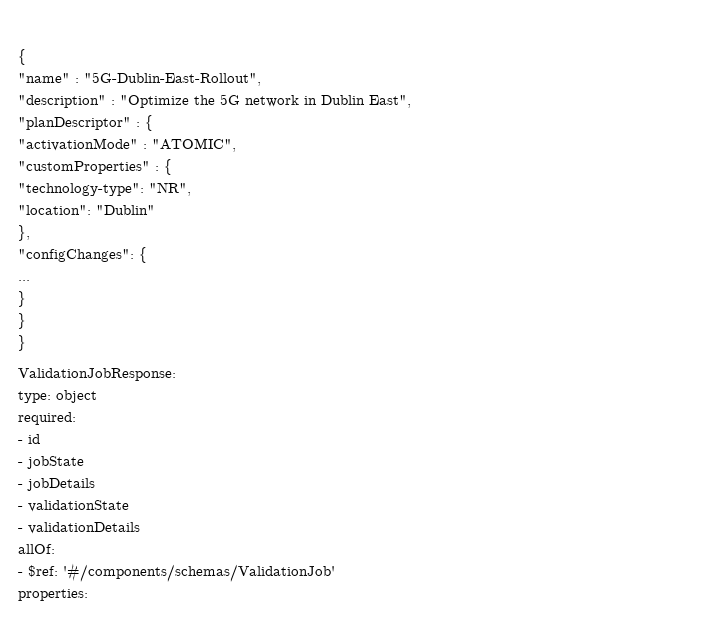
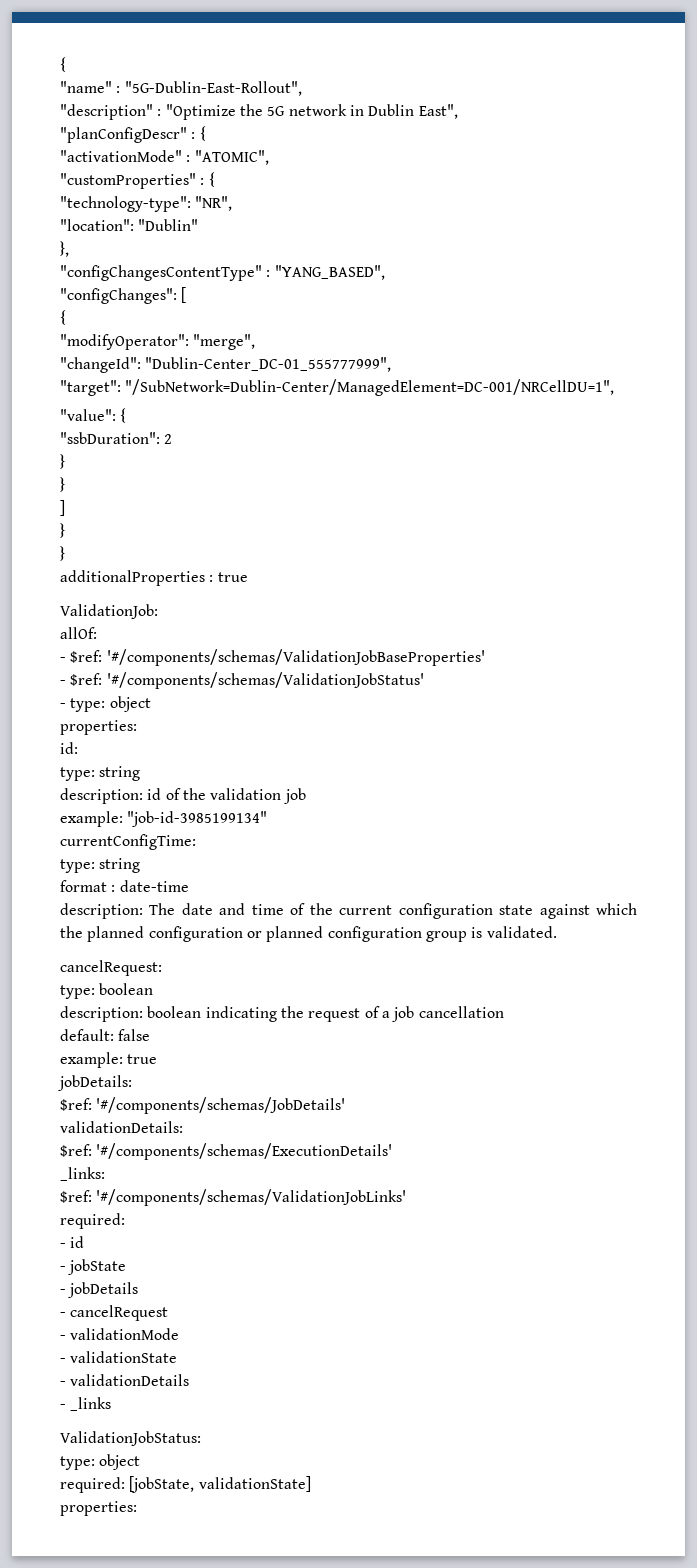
[18,117,131,130] "planDescriptor" -> [60,127,187,143] "planConfigDescr"
(30, 233) none -> [60,265,385,281] // "configChangesContentType" : "YANG_BASED",
[139,247,147,263] [18,280,30,281] [18,291,26,307] [18,313,26,329] [18,335,26,351] [18,368,176,381] [18,390,97,403] { // ... // } // } // } // ValidationJobResponse: // type: object -> [181,287,187,303] [60,310,66,325] [60,334,256,350] [60,357,392,373] [60,379,615,396] [60,408,127,423] [60,432,173,444] [60,454,65,469] [60,477,65,492] [60,500,65,516] [60,523,65,538] [60,546,65,561] [60,570,248,586] [60,604,158,619] [60,627,97,639] [60,649,485,666] [60,672,424,689] [60,696,151,712] [60,720,137,735] [60,742,78,754] [60,766,141,781] [60,788,306,804] [60,811,268,827] [60,834,196,850] [60,858,141,873] [60,880,189,892] [60,903,637,919] [60,926,557,942] [60,960,162,976] [60,983,154,999] [60,1006,504,1022] [60,1029,151,1041] [60,1052,158,1068] [58,1075,132,1091] [60,1097,346,1114] [60,1121,183,1133] [60,1143,393,1160] [60,1167,105,1181] [60,1189,407,1206] [ // { // "modifyOperator": "merge", // "changeId": "Dublin-Center_DC-01_555777999", // "target": "/SubNetwork=Dublin-Center/ManagedElement=DC-001/NRCellDU=1", // "value": { // "ssbDuration": 2 // } // } // ] // } // } // additionalProperties : true // ValidationJob: // allOf: // - $ref: '#/components/schemas/ValidationJobBaseProperties' // - $ref: '#/components/schemas/ValidationJobStatus' // - type: object // properties: // id: // type: string // description: id of the validation job // example: "job-id-3985199134" // currentConfigTime: // type: string // format : date-time // description: The date and time of the current configuration state against which the planned configuration or planned configuration group is validated. // cancelRequest: // type: boolean // description: boolean indicating the request of a job cancellation // default: false // example: true // jobDetails: // $ref: '#/components/schemas/JobDetails' // validationDetails: // $ref: '#/components/schemas/ExecutionDetails' // _links: // $ref: '#/components/schemas/ValidationJobLinks'
(95, 484) none -> [60,1305,169,1321] [60,1328,180,1340] // - cancelRequest // - validationMode
[18,544,55,554] [18,563,335,582] allOf: // - $ref: '#/components/schemas/ValidationJob' -> [60,1397,112,1411] [60,1431,201,1446] [60,1454,141,1470] [60,1476,311,1493] - _links // ValidationJobStatus: // type: object // required: [jobState, validationState]

